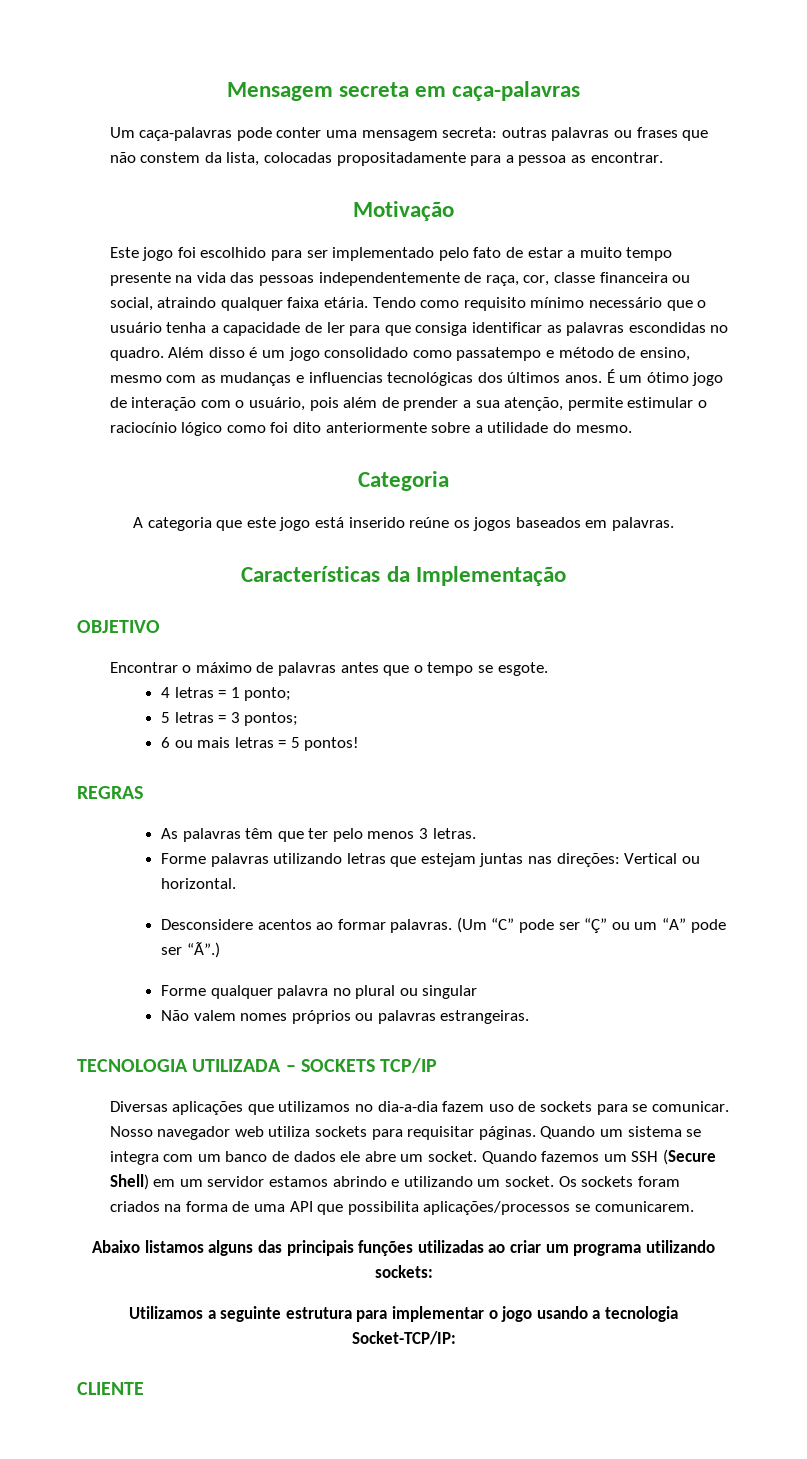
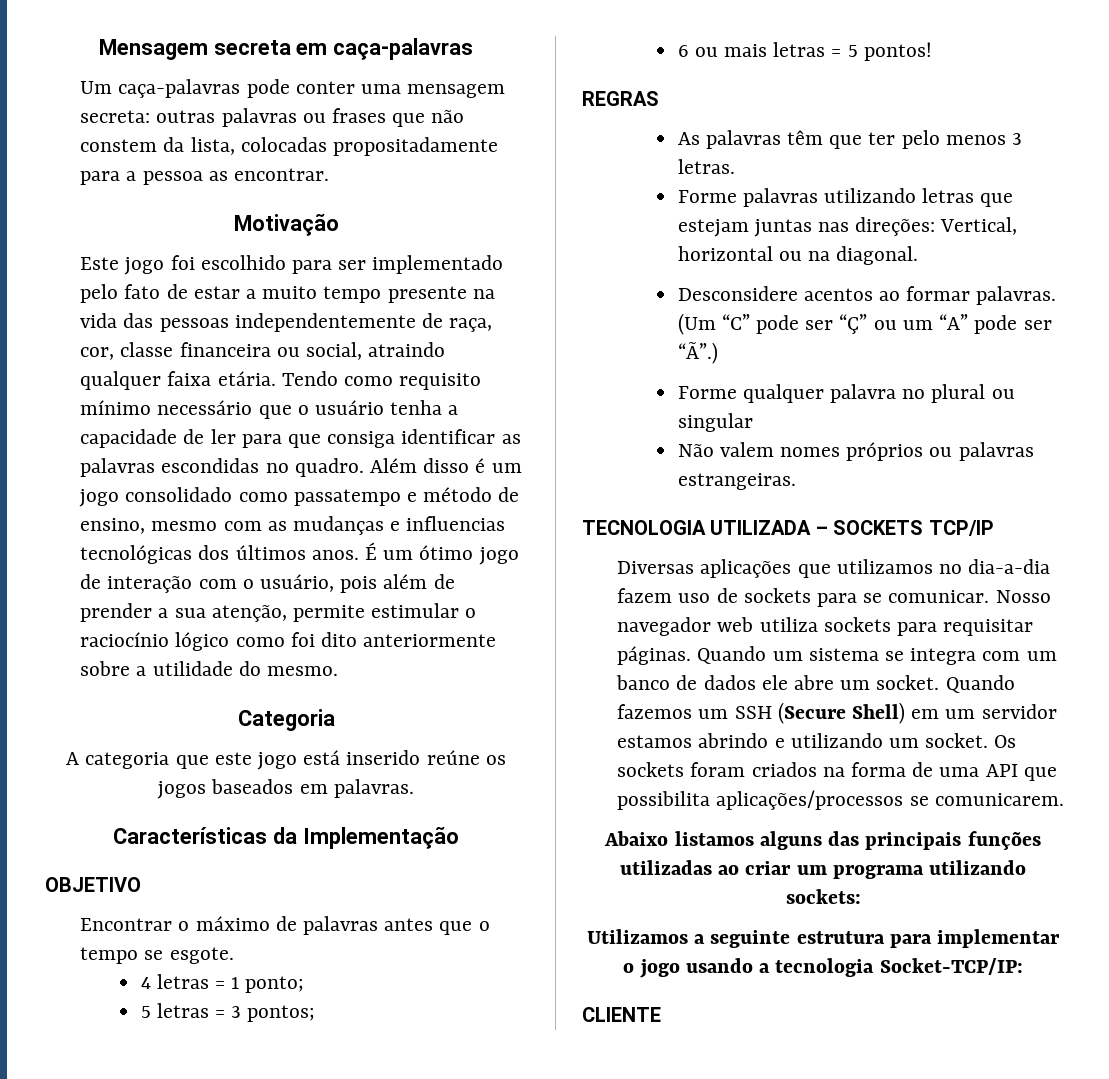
[624,853,700,864] [160,878,236,889] Vertical ou horizontal. -> [940,217,1018,235] [677,246,919,265] Vertical, horizontal ou na diagonal.

